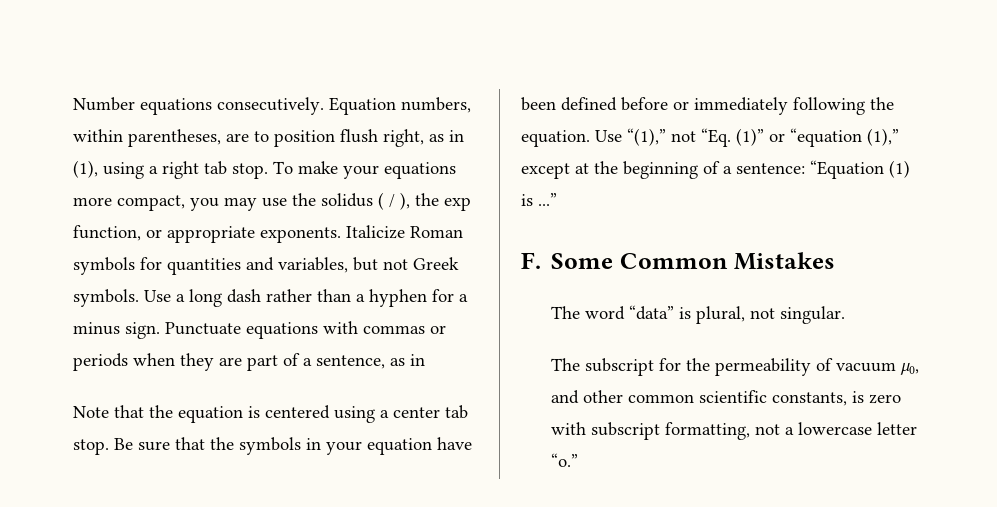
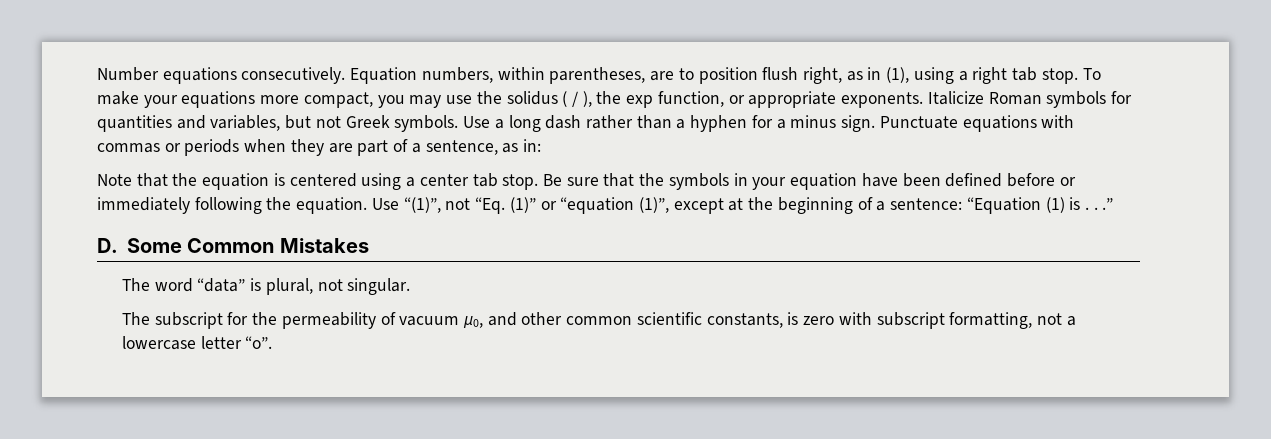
[410,354,425,366] in -> [522,139,541,152] in:
[627,128,666,146] “(1),” -> [403,197,441,213] “(1)”,
[867,128,899,146] (1),” -> [638,197,669,213] (1)”,
[538,193,557,206] [521,252,541,269] ...” // F. -> [1084,198,1114,210] [97,238,118,253] . . .” // D.
[551,453,579,467] “o.” -> [245,336,273,349] “o”.

